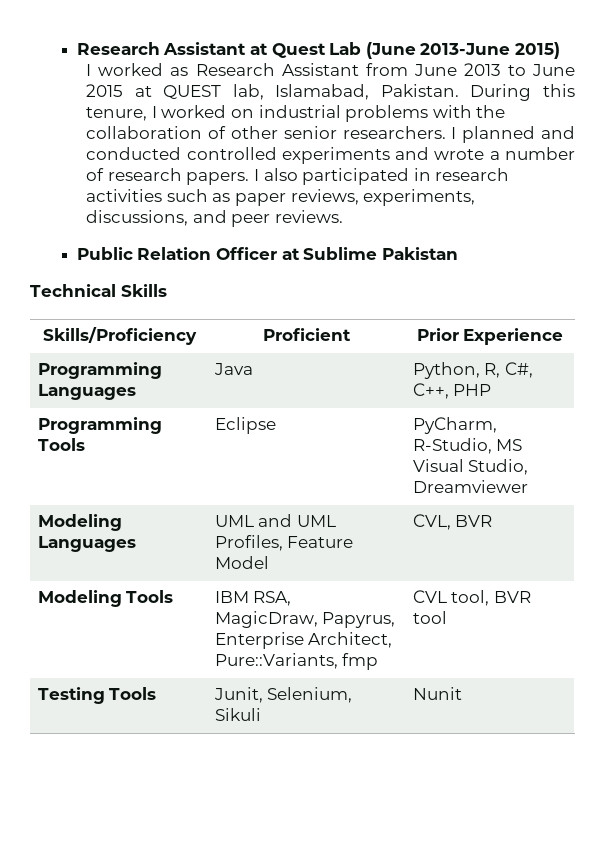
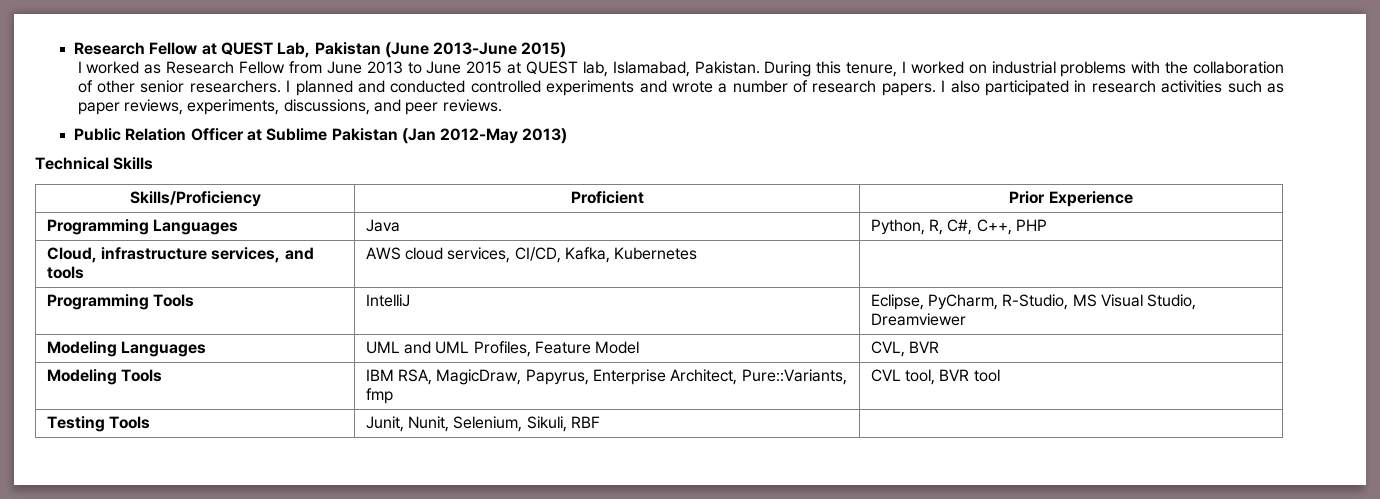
[76,42,362,58] Research Assistant at Quest Lab -> [73,42,381,58] Research Fellow at QUEST Lab, Pakistan
[281,63,359,76] Assistant -> [239,61,286,74] Fellow
(458, 253) none -> [401,128,568,144] (Jan 2012-May 2013)
(492, 390) none -> [46,247,314,263] [46,266,84,279] [365,247,698,263] // Cloud, infrastructure services, and tools | AWS cloud services, CI/CD, Kafka, Kubernetes |
[214,417,276,434] Eclipse | -> [365,294,410,307] [870,294,924,310] IntelliJ | Eclipse,
[267,687,353,703] [214,708,261,721] [412,687,462,700] Selenium, Sikuli | Nunit -> [408,416,600,432] Nunit, Selenium, Sikuli, RBF |

